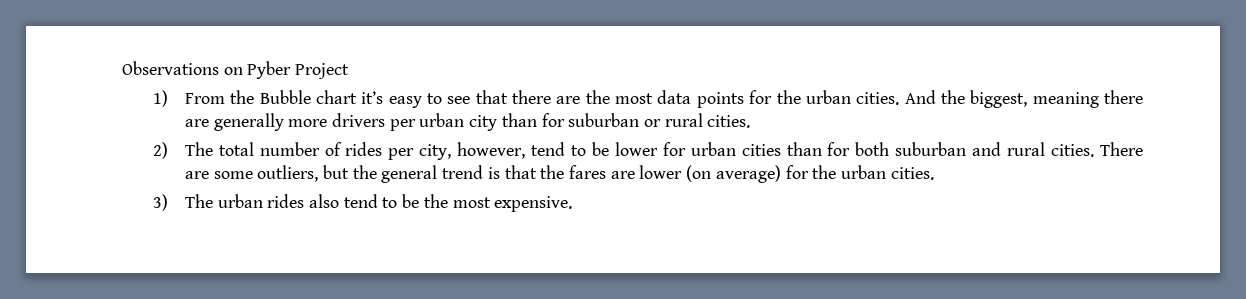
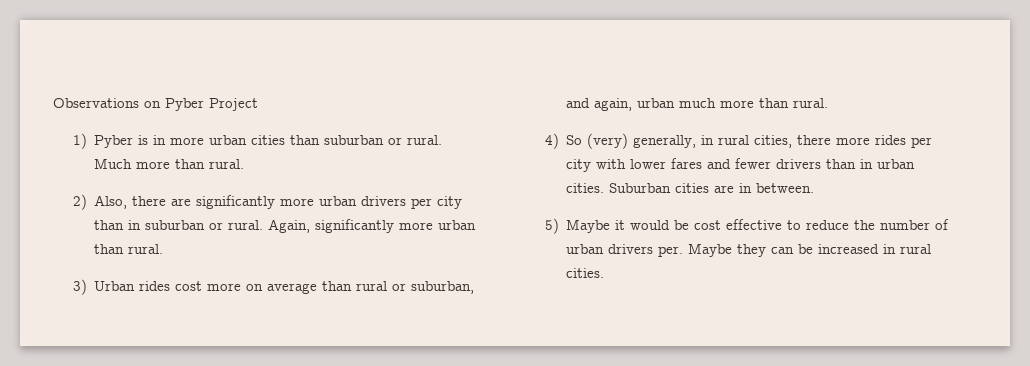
[184,90,1143,108] [184,113,751,131] [153,142,1144,160] [184,165,934,183] [153,194,573,212] From the Bubble chart it’s easy to see that there are the most data points for the urban cities. And the biggest, meaning there are generally more drivers per urban city than for suburban or rural cities. // 2) The total number of rides per city, however, tend to be lower for urban cities than for both suburban and rural cities. There are some outliers, but the general trend is that the fares are lower (on average) for the urban cities. // 3) The urban rides also tend to be the most expensive. -> [94,135,443,148] [94,158,245,169] [72,194,463,210] [94,219,477,233] [94,244,164,254] [72,279,475,295] [566,98,829,111] [544,133,933,149] [566,158,916,172] [566,183,815,193] [544,218,950,234] [566,243,932,257] [566,268,605,278] Pyber is in more urban cities than suburban or rural. Much more than rural. // 2) Also, there are significantly more urban drivers per city than in suburban or rural. Again, significantly more urban than rural. // 3) Urban rides cost more on average than rural or suburban, and again, urban much more than rural. // 4) So (very) generally, in rural cities, there more rides per city with lower fares and fewer drivers than in urban cities. Suburban cities are in between. // 5) Maybe it would be cost effective to reduce the number of urban drivers per. Maybe they can be increased in rural cities.

